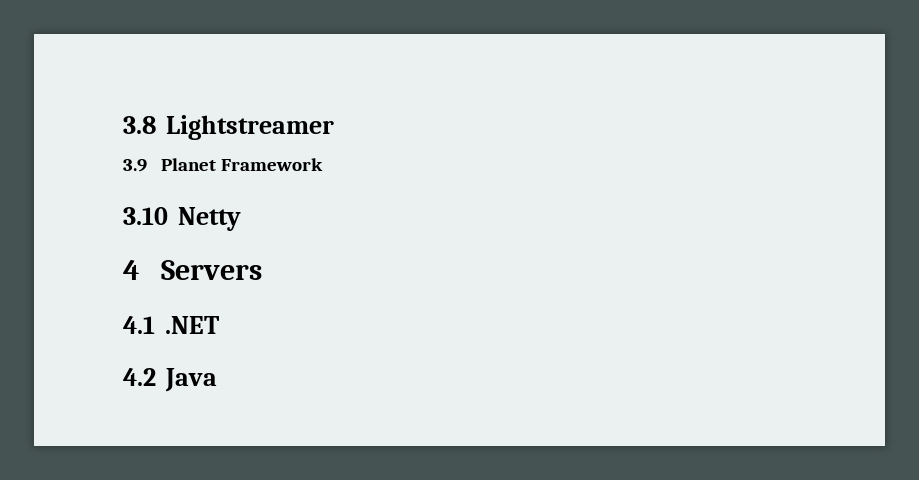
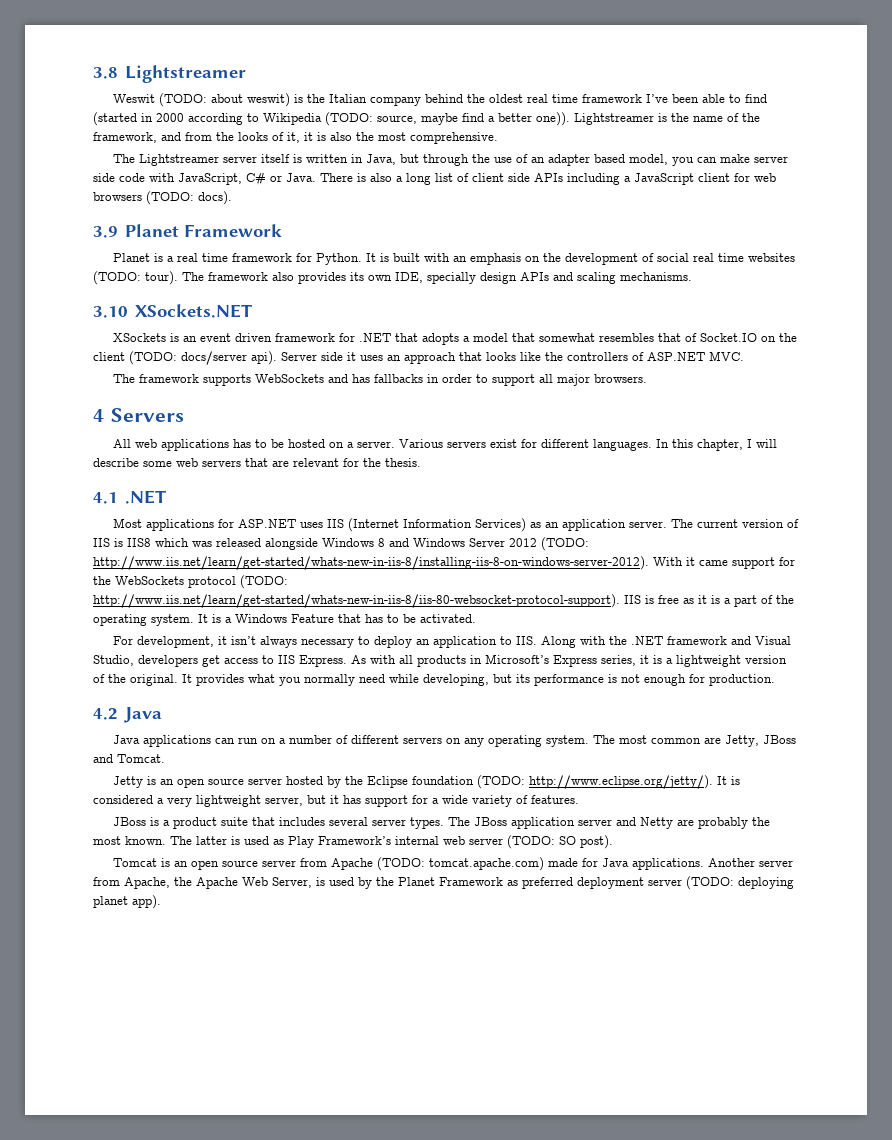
[123,158,323,172] [123,207,241,231] [123,260,262,280] [123,316,219,334] [123,368,217,392] 3.9 Planet Framework // 3.10 Netty // 4 Servers // 4.1 .NET // 4.2 Java -> [113,93,768,107] [93,112,760,126] [93,132,498,144] [113,154,789,166] [93,172,776,186] [93,191,232,205] [93,224,282,238] [113,253,796,265] [93,271,692,285] [93,304,252,318] [113,333,798,345] [93,351,744,365] [113,374,648,386] [93,408,184,422] [113,439,778,451] [93,458,421,467] [93,490,166,504] [113,518,800,532] [93,537,589,551] [93,556,795,570] [93,575,288,589] [93,594,794,608] [93,614,476,626] [113,636,792,648] [93,654,787,667] [93,674,775,686] [93,707,162,723] [113,735,797,747] [93,754,165,763] [113,775,741,789] [93,795,579,807] [113,817,771,829] [93,835,613,849] [113,857,794,871] [93,876,794,890] [93,895,161,909] Weswit (TODO: about weswit) is the Italian company behind the oldest real time framework I’ve been able to find (started in 2000 according to Wikipedia (TODO: source, maybe find a better one)). Lightstreamer is the name of the framework, and from the looks of it, it is also the most comprehensive. // The Lightstreamer server itself is written in Java, but through the use of an adapter based model, you can make server side code with JavaScript, C# or Java. There is also a long list of client side APIs including a JavaScript client for web browsers (TODO: docs). // 3.9 Planet Framework // Planet is a real time framework for Python. It is built with an emphasis on the development of social real time websites (TODO: tour). The framework also provides its own IDE, specially design APIs and scaling mechanisms. // 3.10 XSockets.NET // XSockets is an event driven framework for .NET that adopts a model that somewhat resembles that of Socket.IO on the client (TODO: docs/server api). Server side it uses an approach that looks like the controllers of ASP.NET MVC. // The framework supports WebSockets and has fallbacks in order to support all major browsers. // 4 Servers // All web applications has to be hosted on a server. Various servers exist for different languages. In this chapter, I will describe some web servers that are relevant for the thesis. // 4.1 .NET // Most applications for ASP.NET uses IIS (Internet Information Services) as an application server. The current version of IIS is IIS8 which was released alongside Windows 8 and Windows Server 2012 (TODO: http://www.iis.net/learn/get-started/whats-new-in-iis-8/installing-iis-8-on-windows-server-2012). With it came support for the WebSockets protocol (TODO: http://www.iis.net/learn/get-started/whats-new-in-iis-8/iis-80-websocket-protocol-support). IIS is free as it is a part of the operating system. It is a Windows Feature that has to be activated. // For development, it isn’t always necessary to deploy an application to IIS. Along with the .NET framework and Visual Studio, developers get access to IIS Express. As with all products in Microsoft’s Express series, it is a lightweight version of the original. It provides what you normally need while developing, but its performance is not enough for production. // 4.2 Java // Java applications can run on a number of different servers on any operating system. The most common are Jetty, JBoss and Tomcat. // Jetty is an open source server hosted by the Eclipse foundation (TODO: http://www.eclipse.org/jetty/). It is considered a very lightweight server, but it has support for a wide variety of features. // JBoss is a product suite that includes several server types. The JBoss application server and Netty are probably the most known. The latter is used as Play Framework’s internal web server (TODO: SO post). // Tomcat is an open source server from Apache (TODO: tomcat.apache.com) made for Java applications. Another server from Apache, the Apache Web Server, is used by the Planet Framework as preferred deployment server (TODO: deploying planet app).

